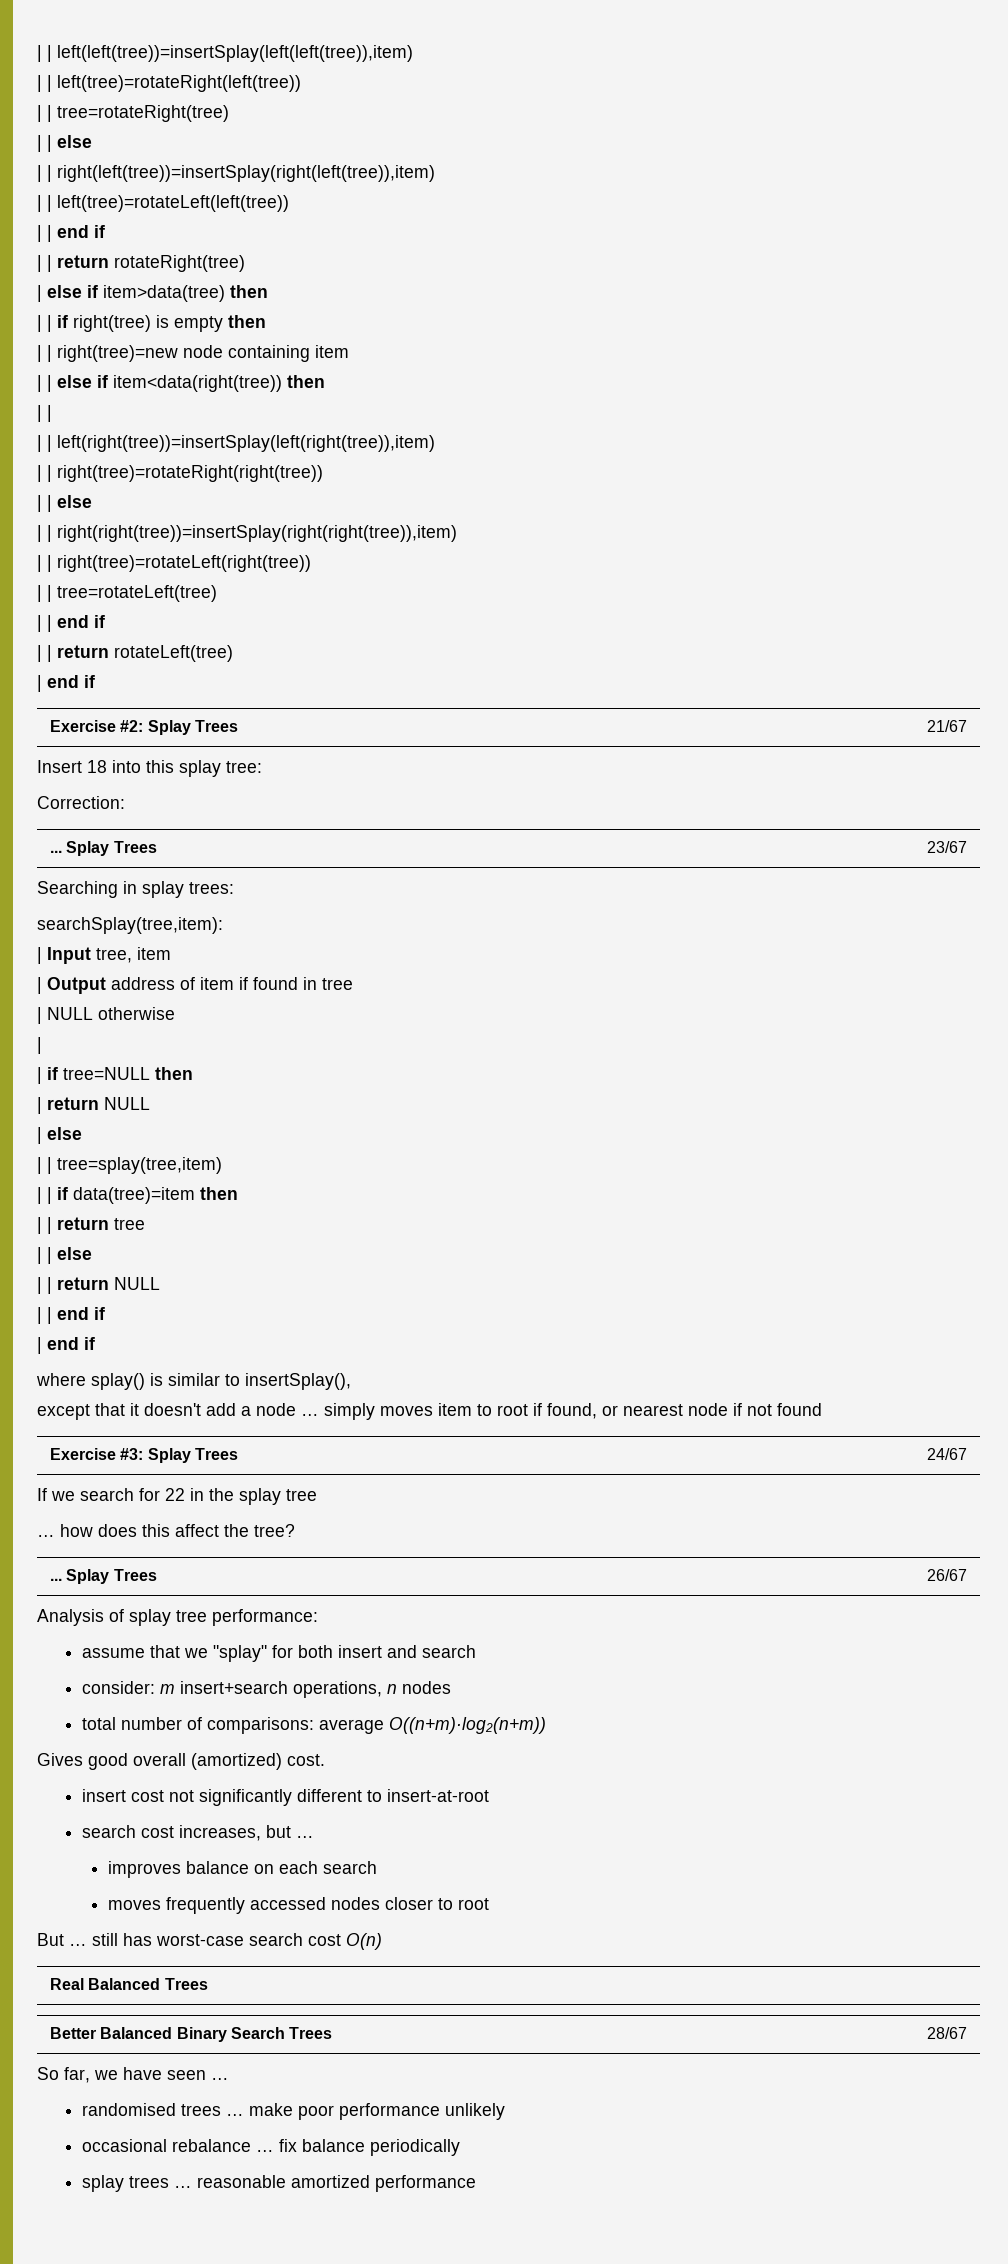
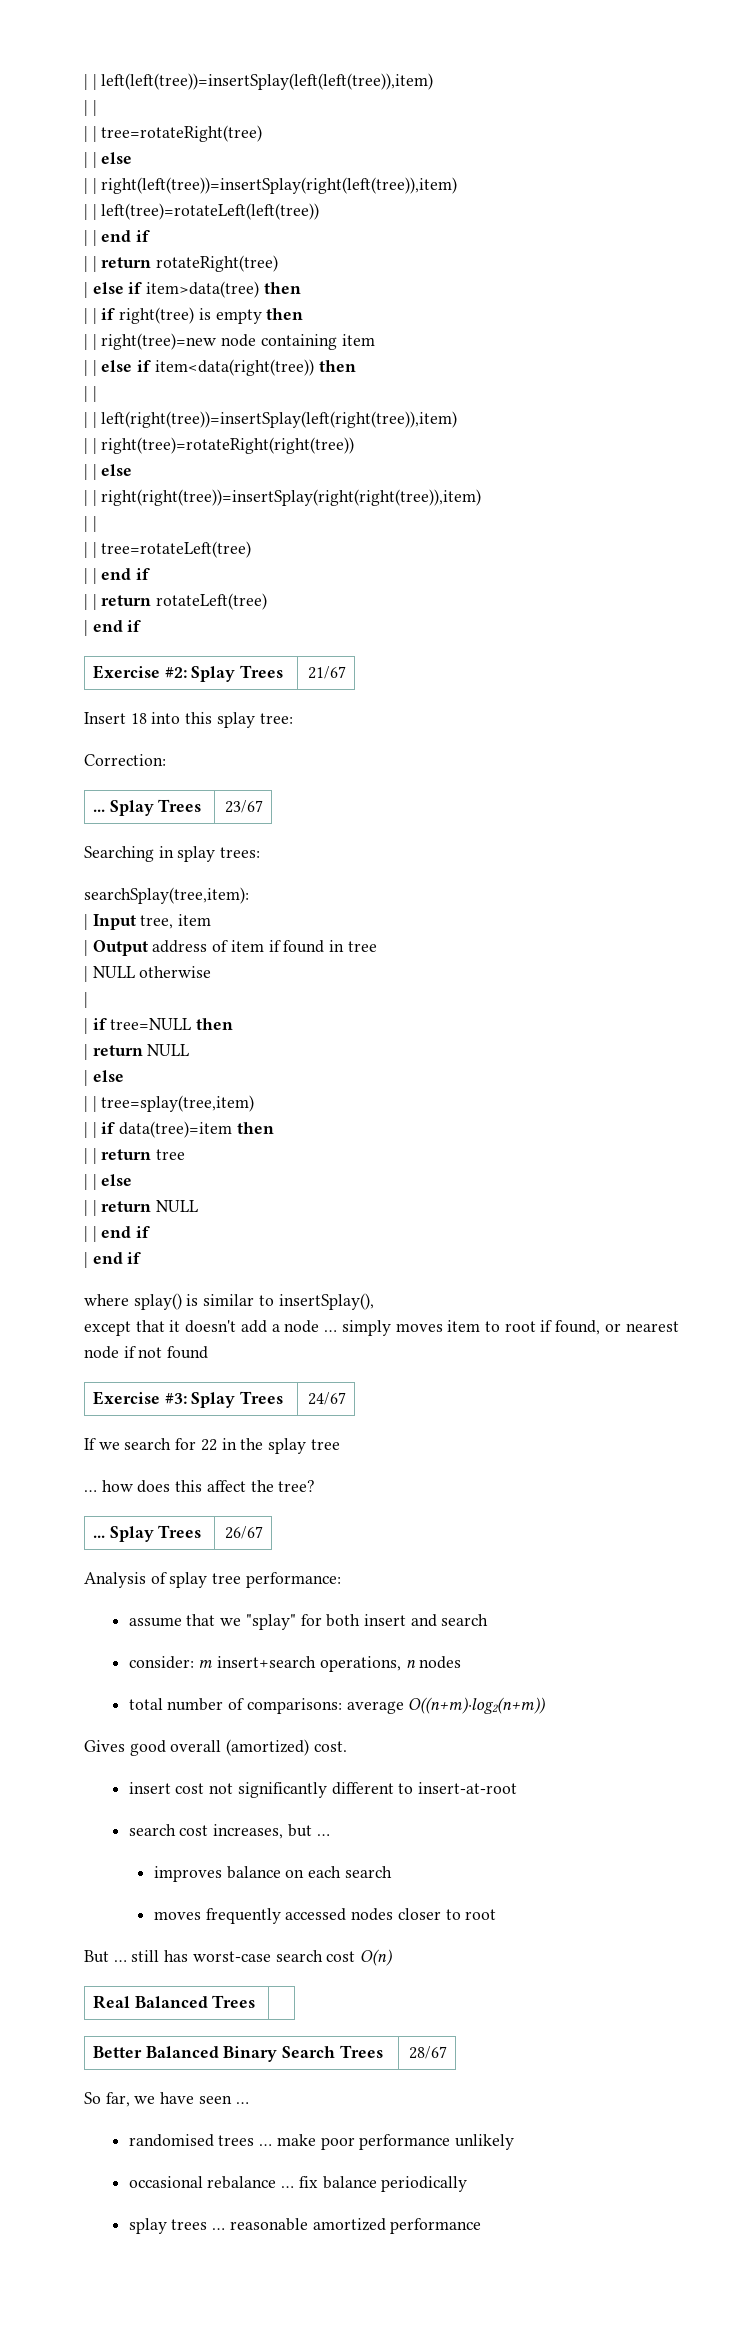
[57,75,301,92] left(tree)=rotateRight(left(tree)) -> (97, 108) none
[57,555,311,572] right(tree)=rotateLeft(right(tree)) -> (97, 524) none

